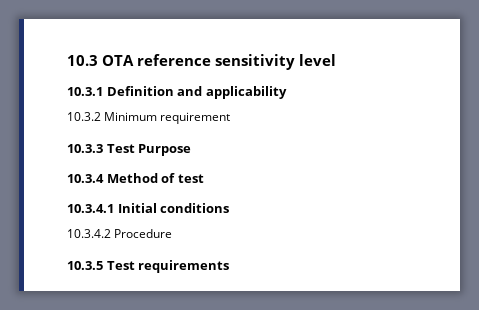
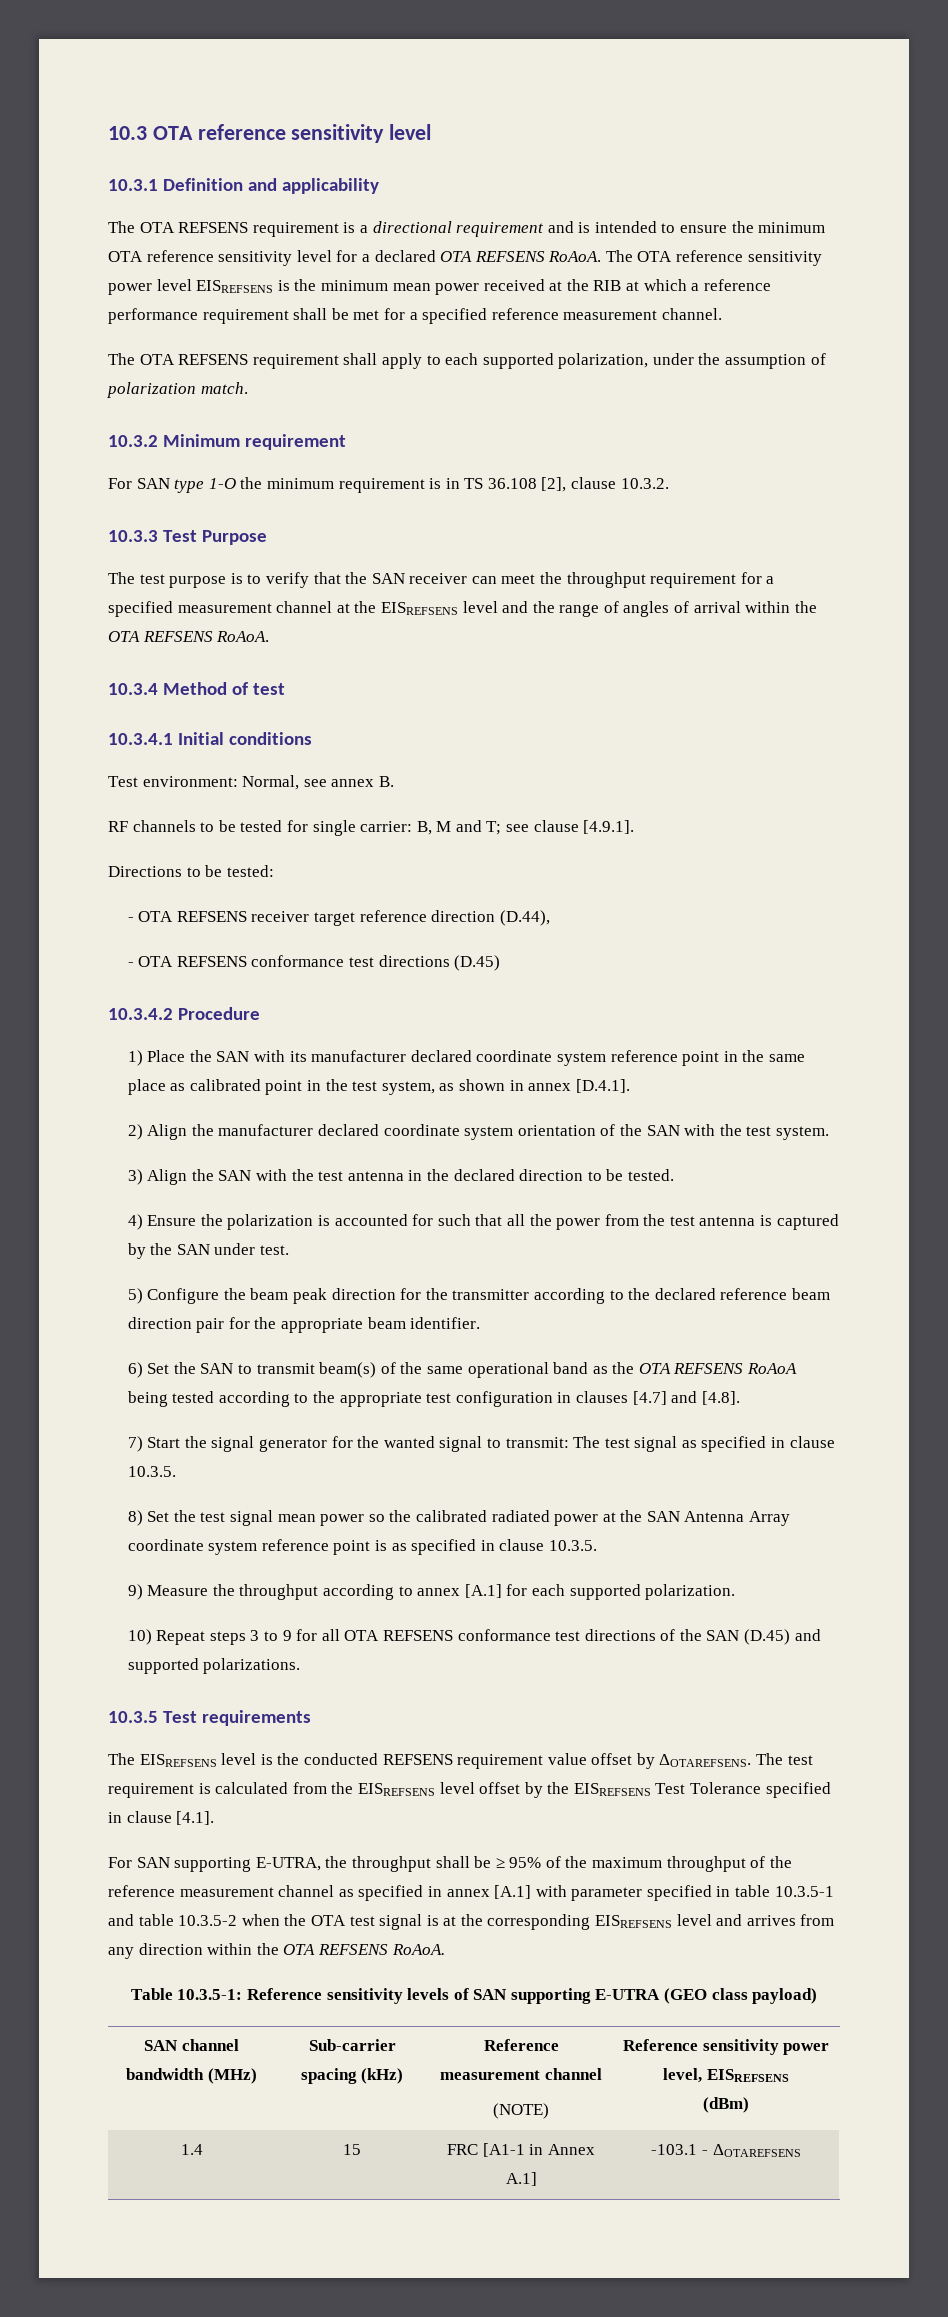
[67,112,231,124] [67,144,192,156] 10.3.2 Minimum requirement // 10.3.3 Test Purpose -> [108,221,826,237] [108,250,822,266] [108,279,771,295] [108,308,722,324] [108,353,826,369] [107,382,248,398] [108,434,347,450] [108,477,669,493] [108,530,268,545] [108,572,775,588] [108,601,817,617] [108,631,270,642] The OTA REFSENS requirement is a directional requirement and is intended to ensure the minimum OTA reference sensitivity level for a declared OTA REFSENS RoAoA. The OTA reference sensitivity power level EISREFSENS is the minimum mean power received at the RIB at which a reference performance requirement shall be met for a specified reference measurement channel. // The OTA REFSENS requirement shall apply to each supported polarization, under the assumption of polarization match. // 10.3.2 Minimum requirement // For SAN type 1-O the minimum requirement is in TS 36.108 [2], clause 10.3.2. // 10.3.3 Test Purpose // The test purpose is to verify that the SAN receiver can meet the throughput requirement for a specified measurement channel at the EISREFSENS level and the range of angles of arrival within the OTA REFSENS RoAoA.
[67,229,173,238] [67,260,230,273] 10.3.4.2 Procedure // 10.3.5 Test requirements -> [108,775,394,790] [108,820,635,836] [108,865,274,877] [127,910,550,926] [127,955,501,971] [108,1007,261,1020] [127,1050,805,1066] [127,1079,630,1095] [127,1124,829,1140] [127,1169,674,1185] [127,1214,839,1230] [127,1243,289,1259] [127,1288,830,1304] [127,1317,481,1333] [127,1362,798,1378] [127,1391,740,1407] [127,1436,835,1452] [127,1466,176,1477] [127,1510,791,1526] [127,1539,597,1555] [127,1584,736,1600] [127,1629,821,1645] [127,1658,301,1674] [108,1710,312,1726] [108,1753,813,1769] [108,1782,831,1798] [108,1811,215,1825] [108,1856,792,1872] [108,1885,834,1901] [108,1914,835,1930] [108,1943,445,1959] [130,1988,818,2004] [144,2039,239,2051] [126,2068,257,2084] [308,2039,396,2051] [300,2068,404,2084] [483,2039,559,2051] [440,2068,602,2080] [493,2103,549,2119] [622,2039,830,2055] [663,2068,789,2083] [703,2097,749,2113] [180,2144,203,2155] [343,2144,361,2155] [447,2143,595,2157] [505,2172,537,2186] [651,2144,801,2157] Test environment: Normal, see annex B. // RF channels to be tested for single carrier: B, M and T; see clause [4.9.1]. // Directions to be tested: // - OTA REFSENS receiver target reference direction (D.44), // - OTA REFSENS conformance test directions (D.45) // 10.3.4.2 Procedure // 1) Place the SAN with its manufacturer declared coordinate system reference point in the same place as calibrated point in the test system, as shown in annex [D.4.1]. // 2) Align the manufacturer declared coordinate system orientation of the SAN with the test system. // 3) Align the SAN with the test antenna in the declared direction to be tested. // 4) Ensure the polarization is accounted for such that all the power from the test antenna is captured by the SAN under test. // 5) Configure the beam peak direction for the transmitter according to the declared reference beam direction pair for the appropriate beam identifier. // 6) Set the SAN to transmit beam(s) of the same operational band as the OTA REFSENS RoAoA being tested according to the appropriate test configuration in clauses [4.7] and [4.8]. // 7) Start the signal generator for the wanted signal to transmit: The test signal as specified in clause 10.3.5. // 8) Set the test signal mean power so the calibrated radiated power at the SAN Antenna Array coordinate system reference point is as specified in clause 10.3.5. // 9) Measure the throughput according to annex [A.1] for each supported polarization. // 10) Repeat steps 3 to 9 for all OTA REFSENS conformance test directions of the SAN (D.45) and supported polarizations. // 10.3.5 Test requirements // The EISREFSENS level is the conducted REFSENS requirement value offset by ΔOTAREFSENS. The test requirement is calculated from the EISREFSENS level offset by the EISREFSENS Test Tolerance specified in clause [4.1]. // For SAN supporting E-UTRA, the throughput shall be ≥ 95% of the maximum throughput of the reference measurement channel as specified in annex [A.1] with parameter specified in table 10.3.5-1 and table 10.3.5-2 when the OTA test signal is at the corresponding EISREFSENS level and arrives from any direction within the OTA REFSENS RoAoA. // Table 10.3.5-1: Reference sensitivity levels of SAN supporting E-UTRA (GEO class payload) // SAN channel bandwidth (MHz) | Sub-carrier spacing (kHz) | Reference measurement channel // (NOTE) | Reference sensitivity power level, EISREFSENS // (dBm) // 1.4 | 15 | FRC [A1-1 in Annex A.1] | -103.1 - ΔOTAREFSENS

